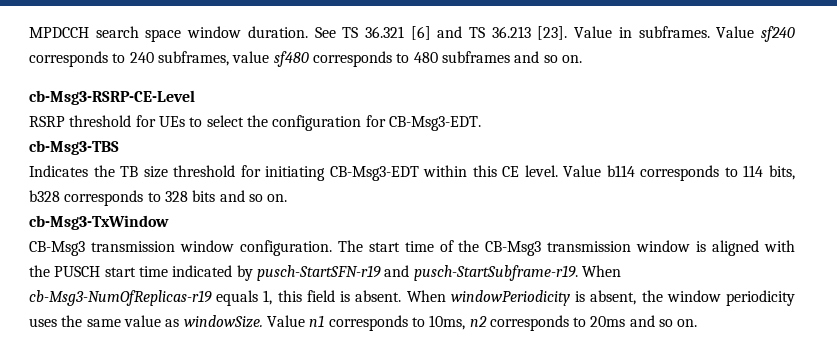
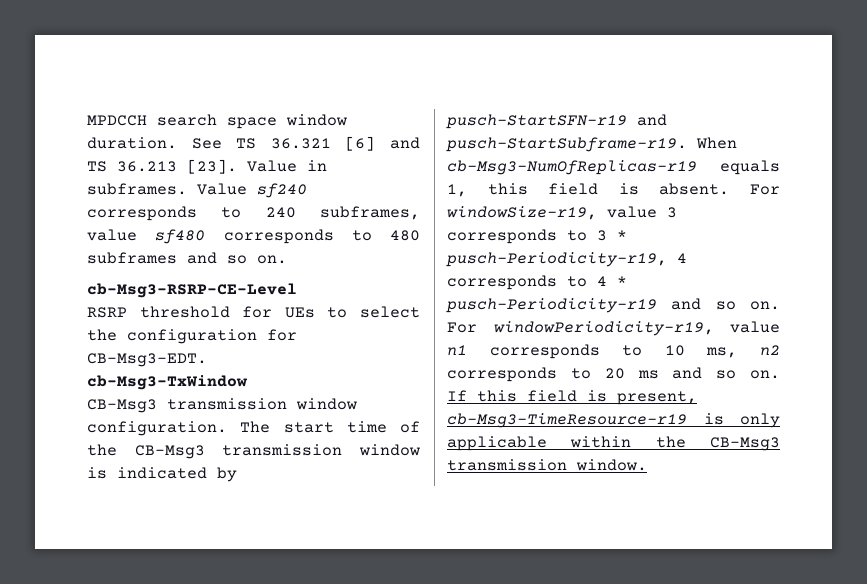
[29,140,119,155] [29,165,795,181] [29,190,288,206] // cb-Msg3-TBS // Indicates the TB size threshold for initiating CB-Msg3-EDT within this CE level. Value b114 corresponds to 114 bits, b328 corresponds to 328 bits and so on. -> (207, 360) none
[712,240,796,256] [29,265,168,277] aligned with the PUSCH start time -> (107, 473) none
[406,290,796,306] [29,315,305,328] When windowPeriodicity is absent, the window periodicity uses the same value as windowSize. Value -> [750,184,780,195] [447,206,677,220] [447,229,627,244] [446,252,687,267] [447,275,627,290] [446,298,780,313] [447,321,780,336] For windowSize-r19, value 3 corresponds to 3 * pusch-Periodicity-r19, 4 corresponds to 4 * pusch-Periodicity-r19 and so on. For windowPeriodicity-r19, value
[429,315,466,330] 10ms, -> [664,345,738,358] 10 ms,
[590,315,698,327] 20ms and so on. -> [604,367,780,379] [447,390,697,405] [447,413,780,428] [447,436,780,451] [447,459,647,471] 20 ms and so on. If this field is present, cb-Msg3-TimeResource-r19 is only applicable within the CB-Msg3 transmission window.

